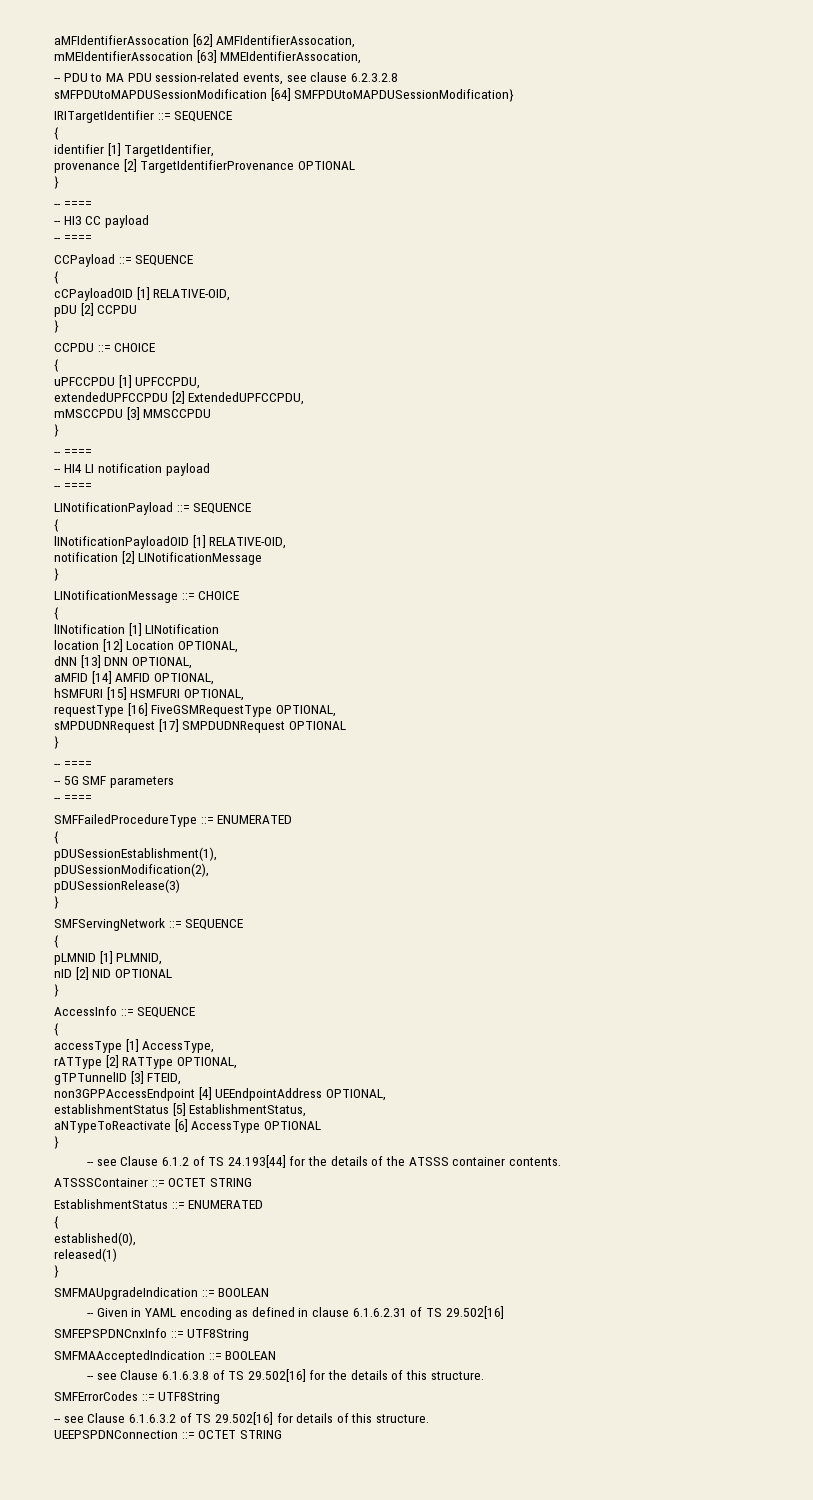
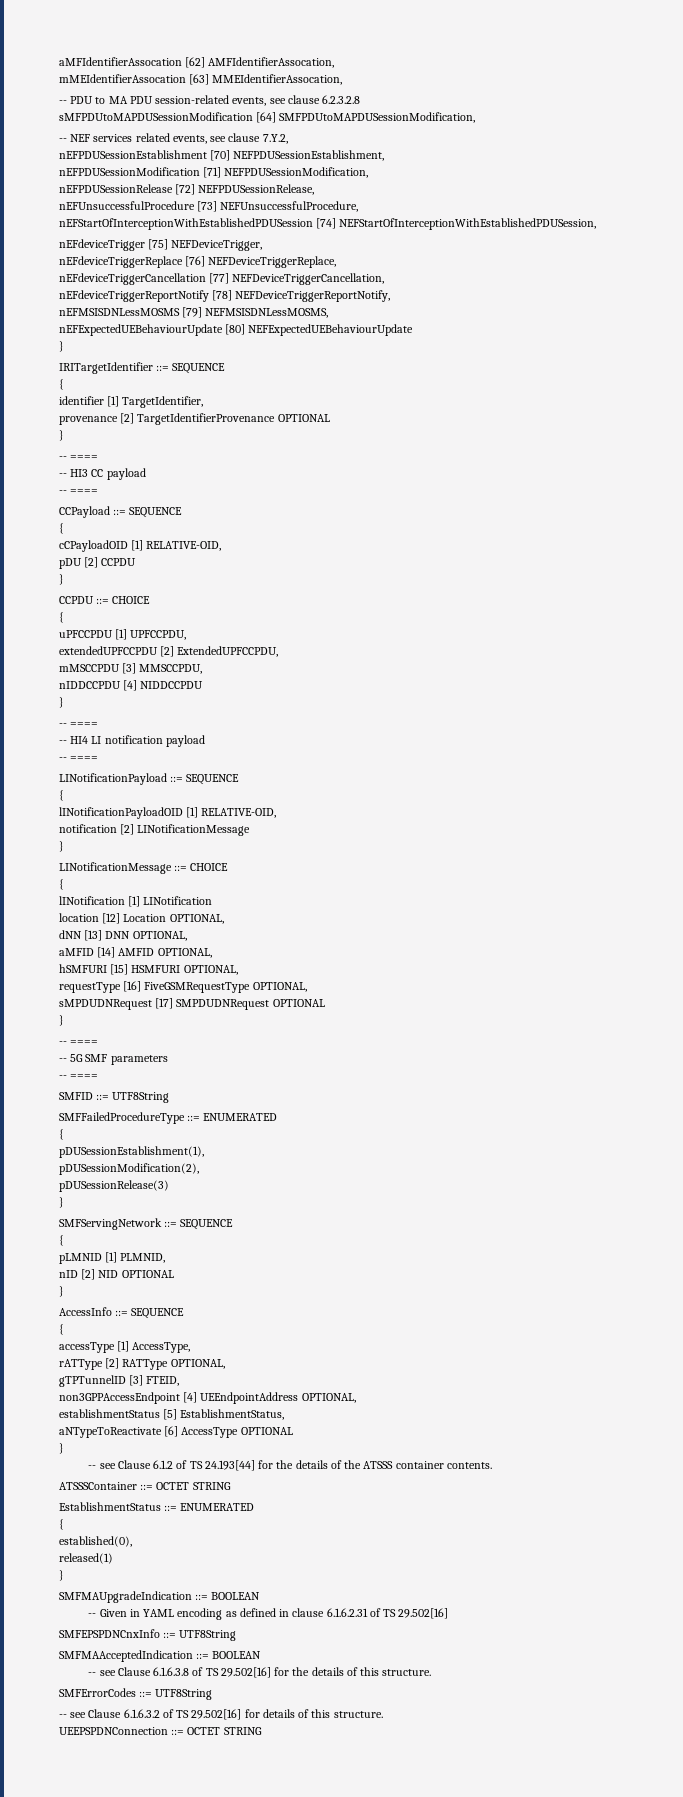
[294,89,515,102] SMFPDUtoMAPDUSessionModification} -> [279,112,476,123] [59,133,288,144] [59,150,385,161] [59,167,369,178] [59,184,315,195] [59,201,359,212] [59,218,597,230] [59,239,263,251] [59,256,337,268] [59,273,385,285] [59,290,391,302] [59,307,329,318] [59,324,414,336] [59,341,64,352] SMFPDUtoMAPDUSessionModification, // -- NEF services related events, see clause 7.Y.2, // nEFPDUSessionEstablishment [70] NEFPDUSessionEstablishment, // nEFPDUSessionModification [71] NEFPDUSessionModification, // nEFPDUSessionRelease [72] NEFPDUSessionRelease, // nEFUnsuccessfulProcedure [73] NEFUnsuccessfulProcedure, // nEFStartOfInterceptionWithEstablishedPDUSession [74] NEFStartOfInterceptionWithEstablishedPDUSession, // nEFdeviceTrigger [75] NEFDeviceTrigger, // nEFdeviceTriggerReplace [76] NEFDeviceTriggerReplace, // nEFdeviceTriggerCancellation [77] NEFDeviceTriggerCancellation, // nEFdeviceTriggerReportNotify [78] NEFDeviceTriggerReportNotify, // nEFMSISDNLessMOSMS [79] NEFMSISDNLessMOSMS, // nEFExpectedUEBehaviourUpdate [80] NEFExpectedUEBehaviourUpdate // }
[143,409,212,418] MMSCCPDU -> [139,664,203,674] [59,680,204,691] MMSCCPDU, // nIDDCCPDU [4] NIDDCCPDU
(92, 798) none -> [59,1092,170,1103] // SMFID ::= UTF8String

